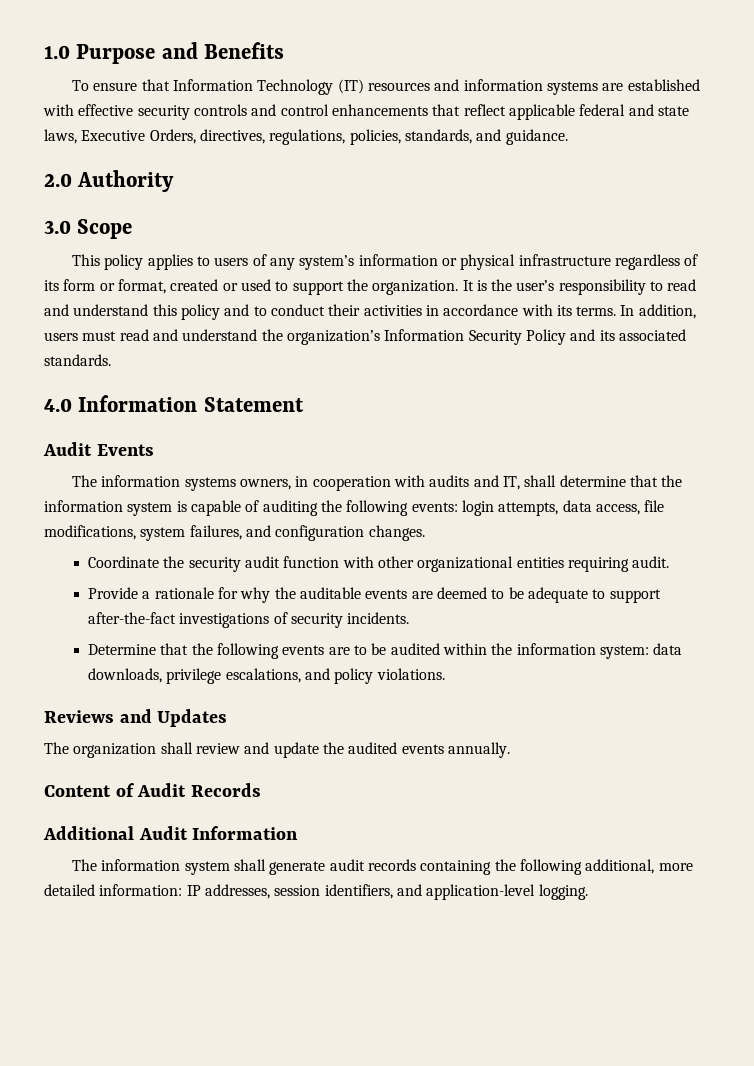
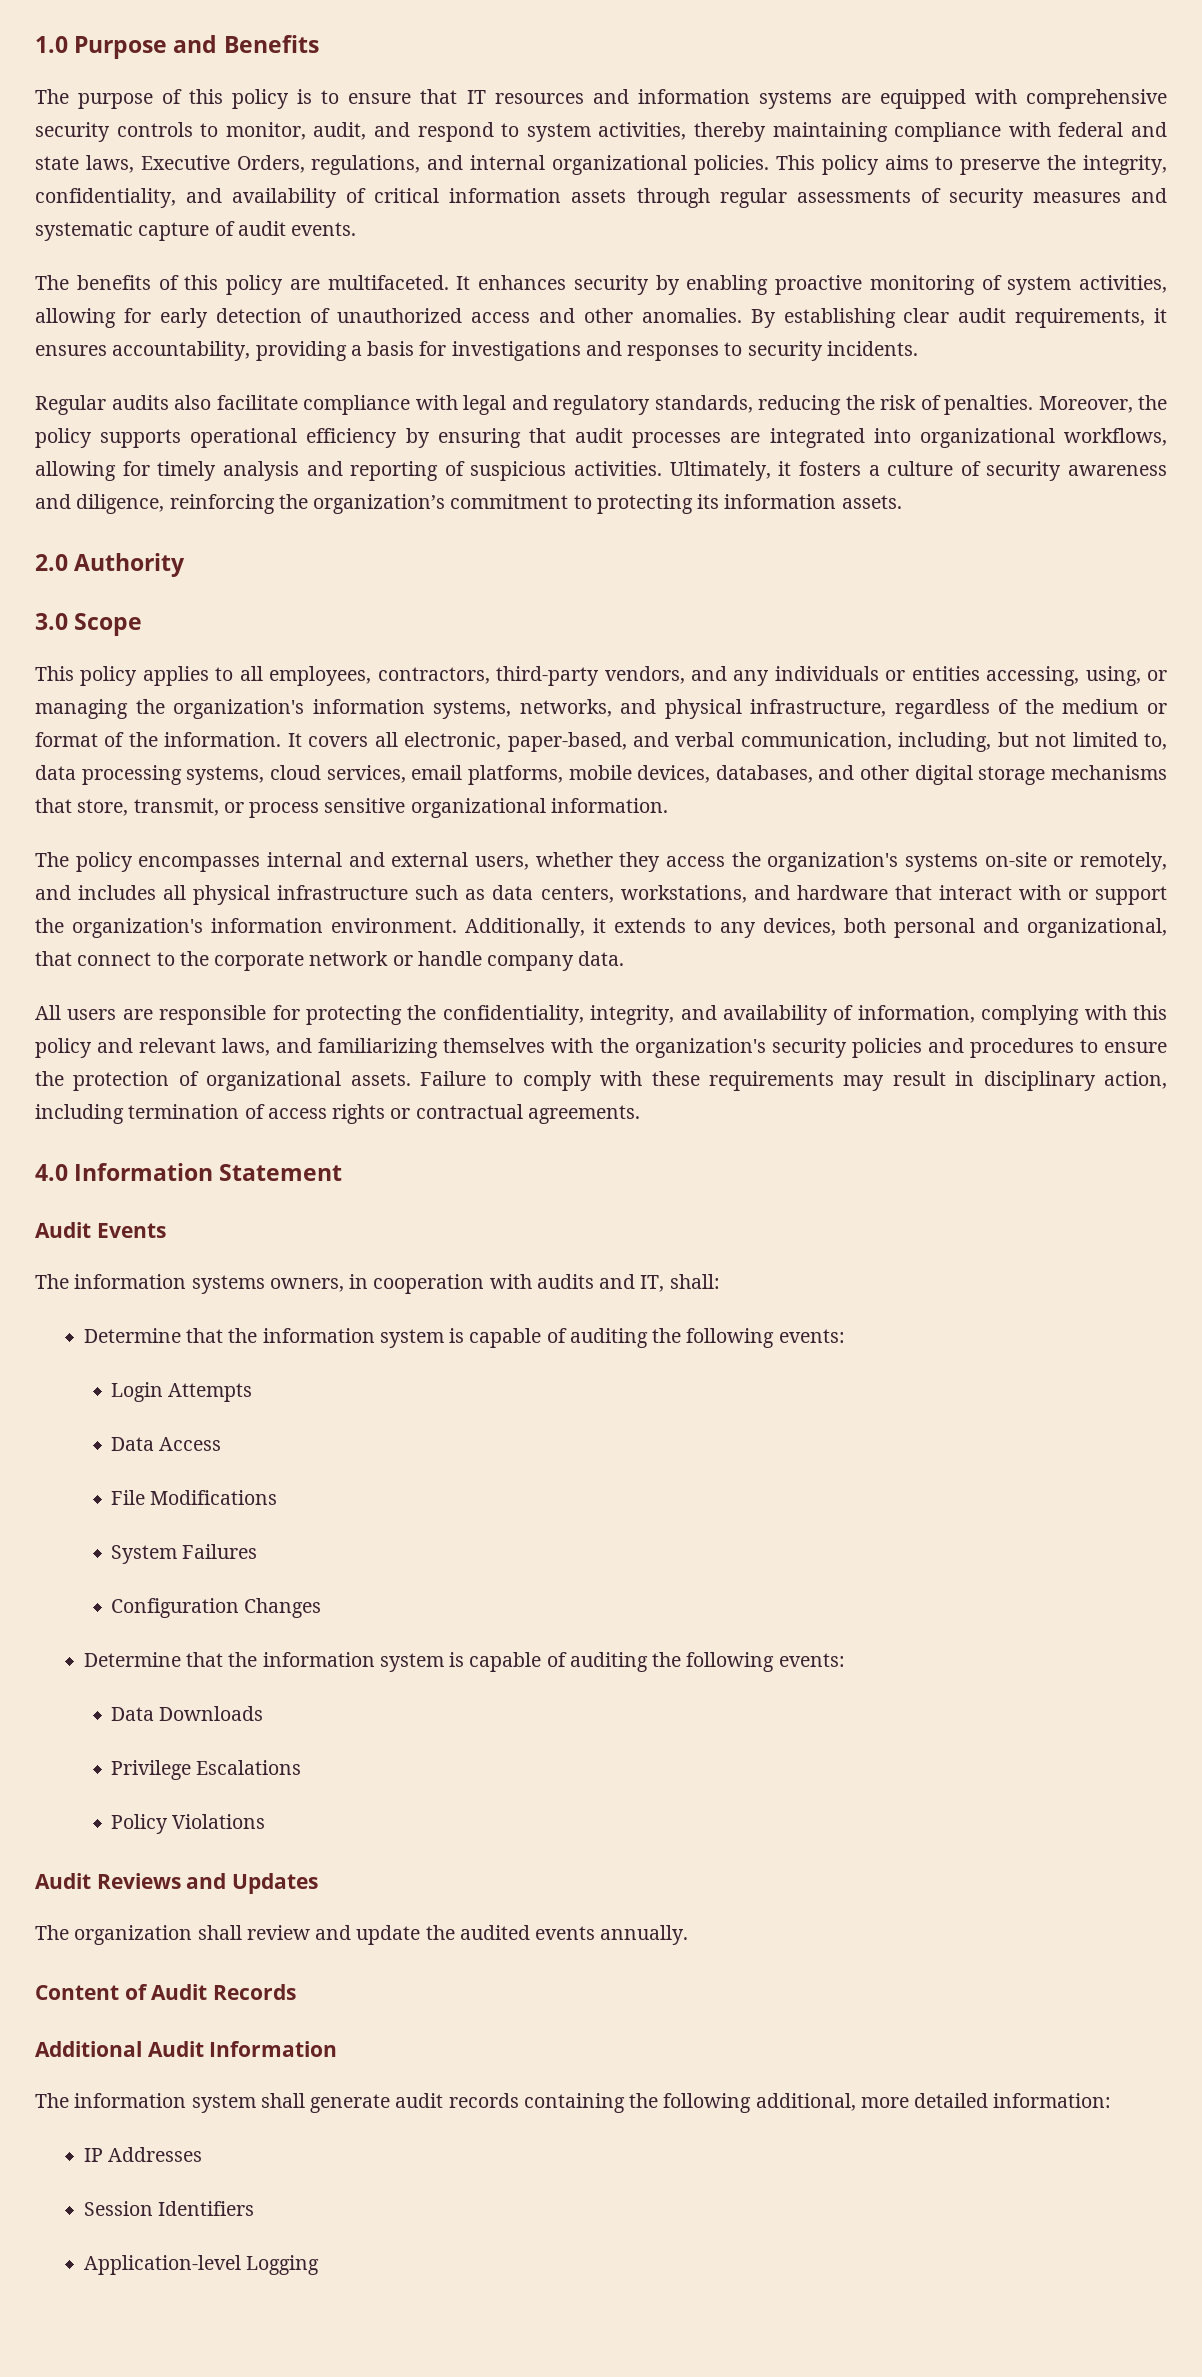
[72,79,364,95] To ensure that Information Technology (IT) -> [35,89,486,109] The purpose of this policy is to ensure that IT
[627,79,700,91] [43,104,575,120] established with effective security controls and control enhancements that reflect applicable -> [879,89,1167,109] [35,122,1051,142] equipped with comprehensive security controls to monitor, audit, and respond to system activities, thereby maintaining compliance with
[199,129,568,145] directives, regulations, policies, standards, and guidance. -> [311,155,1167,175] [35,188,1168,208] [35,221,357,241] [35,275,1167,295] [35,308,1167,328] [35,341,918,361] [35,395,1167,415] [35,428,1168,448] [35,461,1167,481] [35,494,902,514] regulations, and internal organizational policies. This policy aims to preserve the integrity, confidentiality, and availability of critical information assets through regular assessments of security measures and systematic capture of audit events. // The benefits of this policy are multifaceted. It enhances security by enabling proactive monitoring of system activities, allowing for early detection of unauthorized access and other anomalies. By establishing clear audit requirements, it ensures accountability, providing a basis for investigations and responses to security incidents. // Regular audits also facilitate compliance with legal and regulatory standards, reducing the risk of penalties. Moreover, the policy supports operational efficiency by ensuring that audit processes are integrated into organizational workflows, allowing for timely analysis and reporting of suspicious activities. Ultimately, it fosters a culture of security awareness and diligence, reinforcing the organization’s commitment to protecting its information assets.
[214,254,699,270] [44,279,697,295] [44,304,696,320] [44,329,686,345] [44,354,111,366] users of any system’s information or physical infrastructure regardless of its form or format, created or used to support the organization. It is the user’s responsibility to read and understand this policy and to conduct their activities in accordance with its terms. In addition, users must read and understand the organization’s Information Security Policy and its associated standards. -> [239,666,1167,686] [35,699,1167,719] [35,732,1167,752] [35,765,1167,785] [35,798,668,818] [35,852,1167,872] [35,885,1167,905] [35,918,1167,938] [35,951,625,971] [35,1005,1168,1025] [35,1038,1168,1058] [35,1071,1167,1091] [35,1104,640,1124] all employees, contractors, third-party vendors, and any individuals or entities accessing, using, or managing the organization's information systems, networks, and physical infrastructure, regardless of the medium or format of the information. It covers all electronic, paper-based, and verbal communication, including, but not limited to, data processing systems, cloud services, email platforms, mobile devices, databases, and other digital storage mechanisms that store, transmit, or process sensitive organizational information. // The policy encompasses internal and external users, whether they access the organization's systems on-site or remotely, and includes all physical infrastructure such as data centers, workstations, and hardware that interact with or support the organization's information environment. Additionally, it extends to any devices, both personal and organizational, that connect to the corporate network or handle company data. // All users are responsible for protecting the confidentiality, integrity, and availability of information, complying with this policy and relevant laws, and familiarizing themselves with the organization's security policies and procedures to ensure the protection of organizational assets. Failure to comply with these requirements may result in disciplinary action, including termination of access rights or contractual agreements.
[524,475,626,487] shall determine -> [669,1274,720,1289] [83,1328,181,1343] shall: // Determine
[461,500,665,516] [44,525,425,541] [88,556,670,572] [88,587,661,603] [88,612,410,628] [88,643,683,659] [88,668,445,684] login attempts, data access, file modifications, system failures, and configuration changes. // Coordinate the security audit function with other organizational entities requiring audit. // Provide a rationale for why the auditable events are deemed to be adequate to support after-the-fact investigations of security incidents. // Determine that the following events are to be audited within the information system: data downloads, privilege escalations, and policy violations. // -> [111,1382,253,1402] [111,1437,222,1451] [111,1490,278,1505] [111,1544,258,1564] [111,1598,322,1618] [83,1652,845,1672] [111,1706,264,1721] [111,1760,302,1780] [111,1814,266,1834] [35,1873,91,1889] // Login Attempts // Data Access // File Modifications // System Failures // Configuration Changes // Determine that the information system is capable of auditing the following events: // Data Downloads // Privilege Escalations // Policy Violations // Audit
[186,884,588,900] IP addresses, session identifiers, and application-level logging. -> [83,2147,203,2162] [83,2201,255,2216] [83,2255,320,2275] // IP Addresses // Session Identifiers // Application-level Logging

